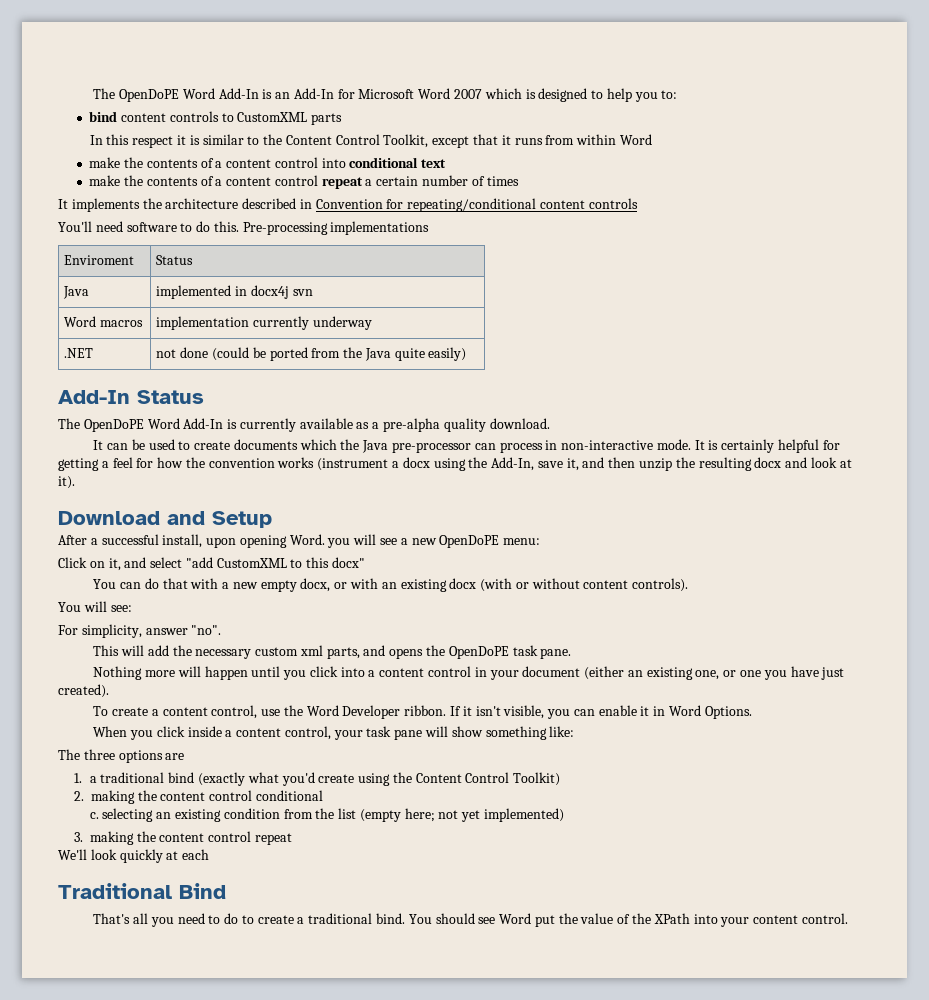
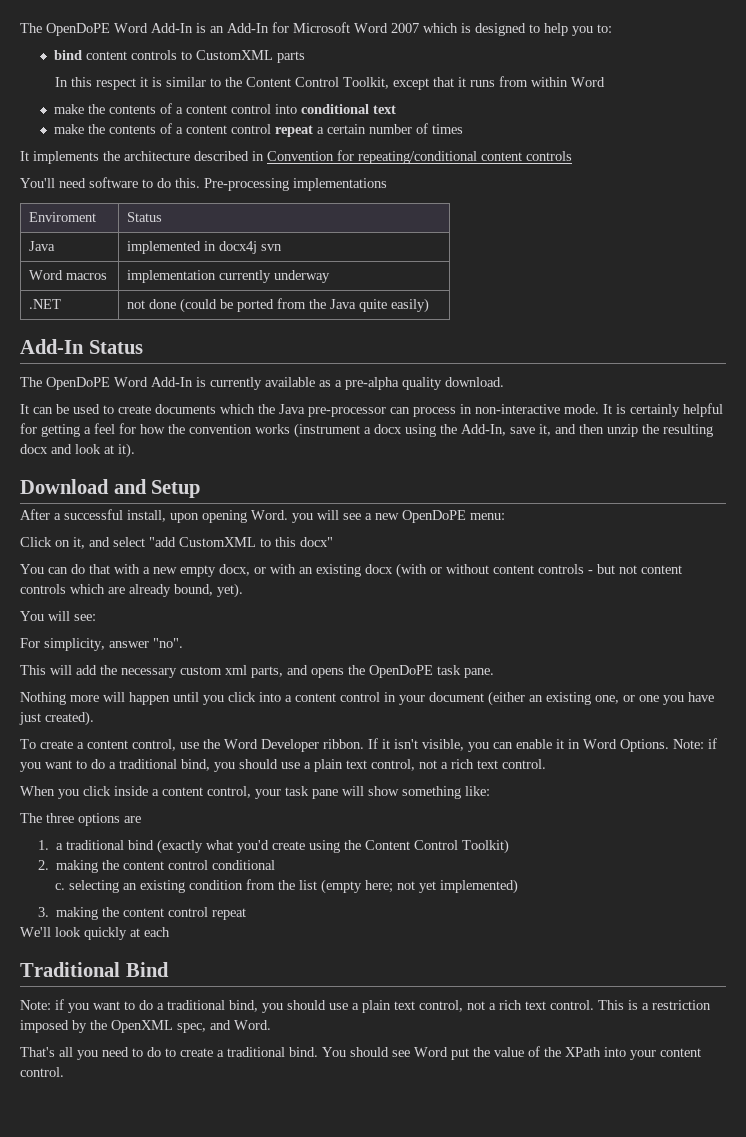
[632,578,689,592] controls). -> [538,564,682,574] [20,583,243,598] controls - but not content controls which are already bound, yet).
(752, 712) none -> [673,738,717,749] [20,759,546,772] Note: if you want to do a traditional bind, you should use a plain text control, not a rich text control.
(226, 891) none -> [20,999,711,1013] [20,1020,271,1033] // Note: if you want to do a traditional bind, you should use a plain text control, not a rich text control. This is a restriction imposed by the OpenXML spec, and Word.

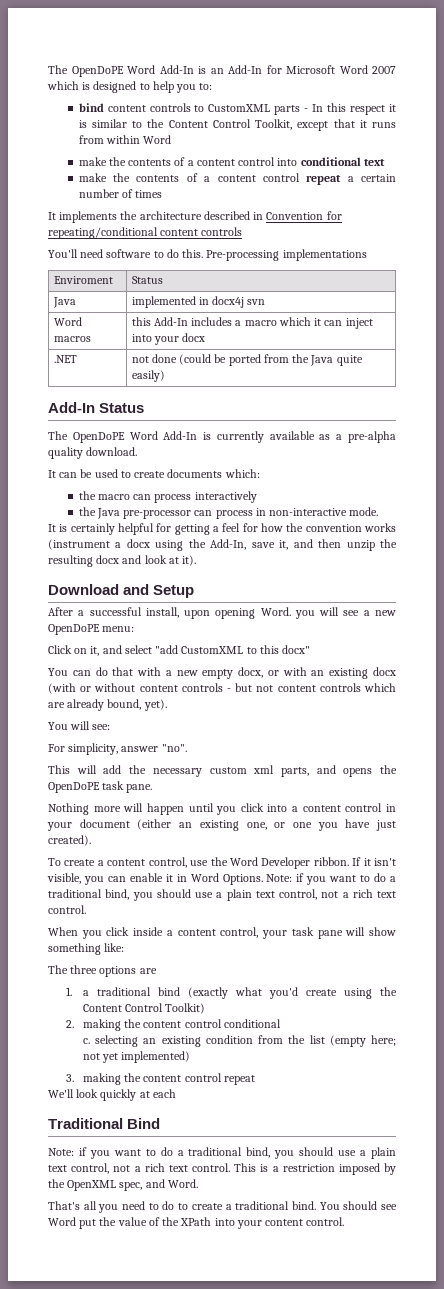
(305, 57) // -> [304,108,309,112] -
[127,270,331,283] implementation currently underway -> [131,317,373,329] [131,333,206,345] this Add-In includes a macro which it can inject into your docx
[220,404,255,414] which -> [224,469,260,478] [78,491,257,503] which: // the macro can process interactively //
(599, 409) none -> (379, 511) //

